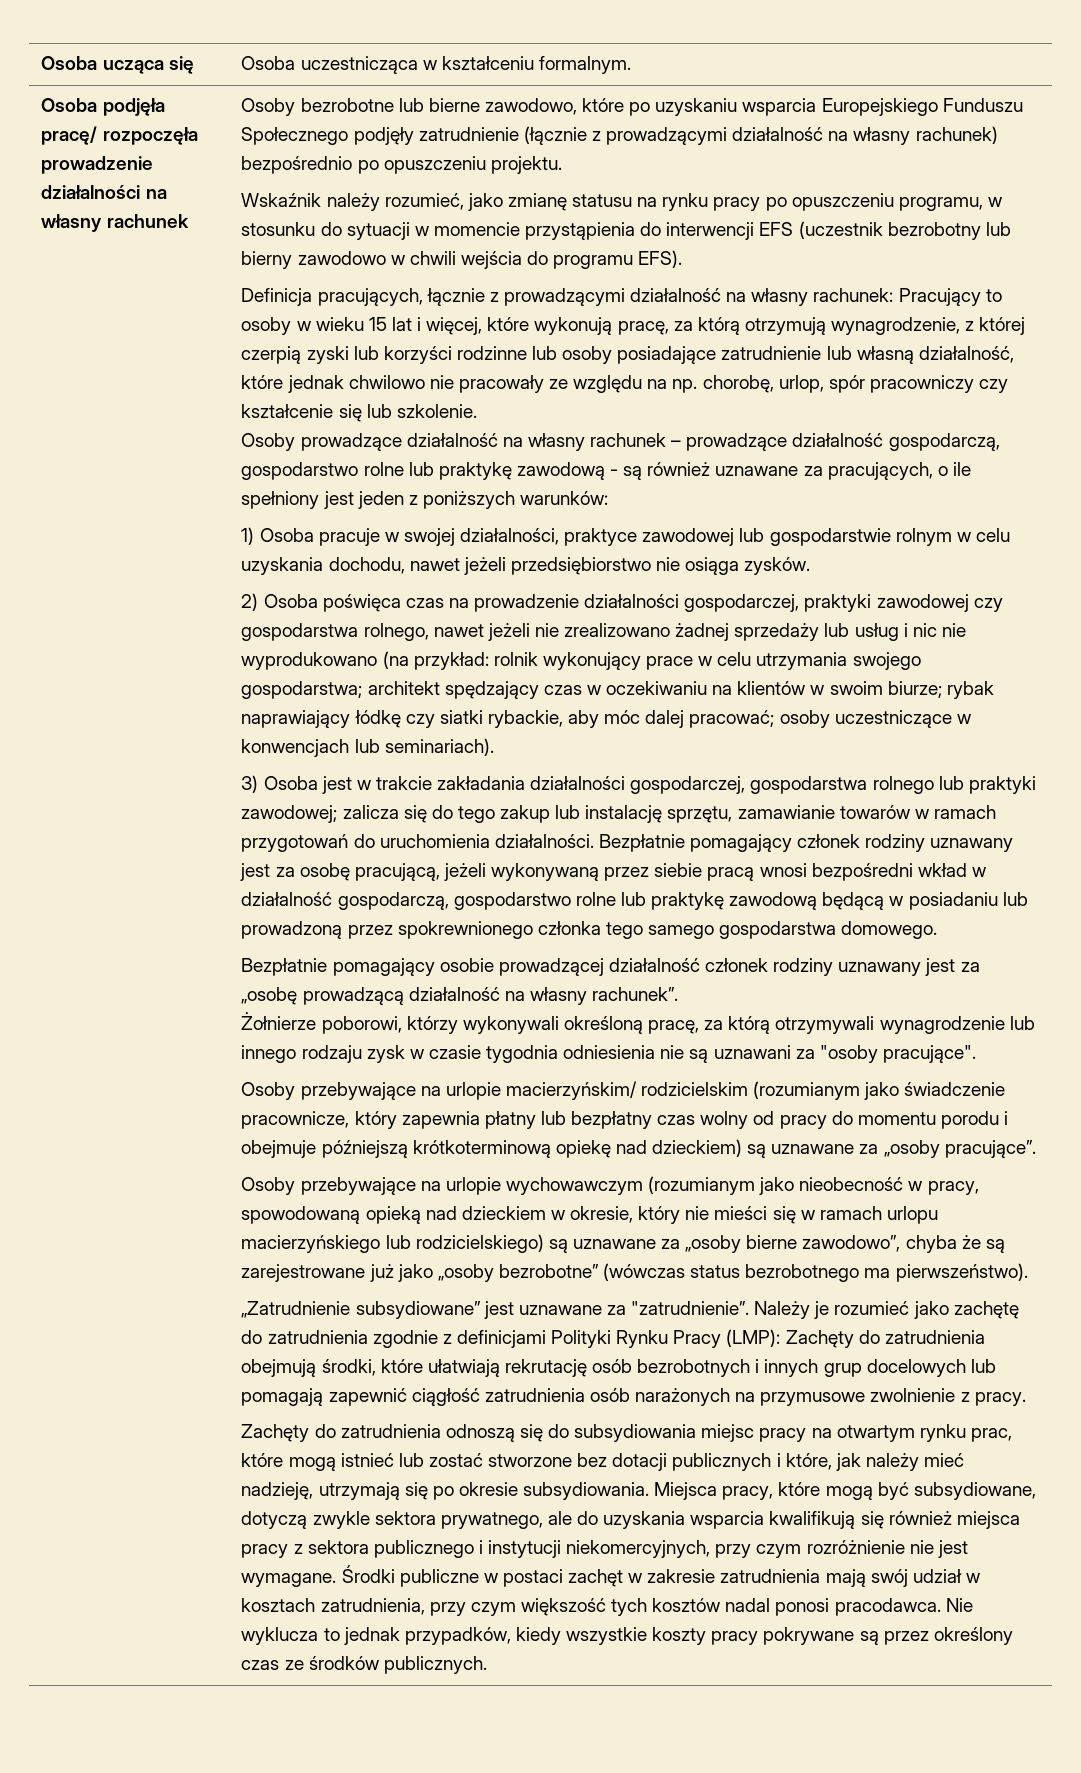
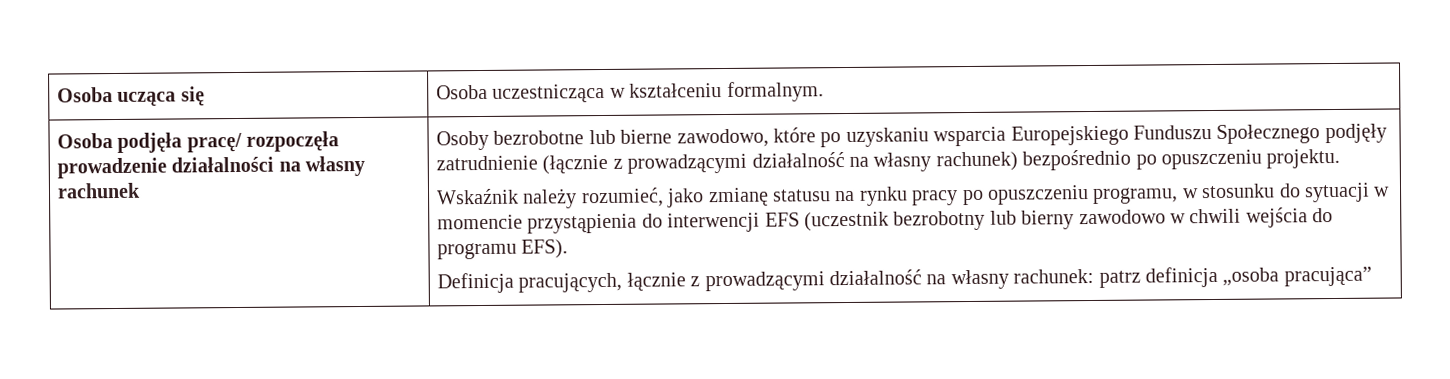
[898,288,1002,306] [241,317,1026,335] [241,346,1014,364] [241,375,1009,393] [241,404,477,422] [241,433,1000,451] [241,462,972,480] [241,491,609,509] [241,527,1011,546] [241,557,811,575] [241,593,1003,612] [241,623,967,641] [241,651,921,670] [241,681,994,699] [241,710,971,728] [241,738,494,757] [241,775,1036,794] [241,805,997,823] [241,834,1014,852] [240,863,987,881] [241,892,1028,910] [241,921,938,939] [241,958,980,976] [241,987,679,1005] [241,1012,1035,1034] [241,1045,977,1063] [241,1081,1006,1100] [241,1111,1009,1129] [241,1139,1036,1158] [241,1176,979,1195] [241,1206,939,1224] [241,1234,1005,1253] [241,1263,1028,1282] [241,1301,1019,1319] [241,1329,985,1348] [241,1359,996,1377] [241,1388,1026,1406] [241,1424,1013,1442] [241,1453,965,1471] [241,1482,1036,1500] [241,1511,1020,1529] [241,1540,968,1558] [241,1565,981,1587] [241,1598,973,1616] [241,1627,1013,1645] [241,1656,487,1674] Pracujący to osoby w wieku 15 lat i więcej, które wykonują pracę, za którą otrzymują wynagrodzenie, z której czerpią zyski lub korzyści rodzinne lub osoby posiadające zatrudnienie lub własną działalność, które jednak chwilowo nie pracowały ze względu na np. chorobę, urlop, spór pracowniczy czy kształcenie się lub szkolenie. // Osoby prowadzące działalność na własny rachunek – prowadzące działalność gospodarczą, gospodarstwo rolne lub praktykę zawodową - są również uznawane za pracujących, o ile spełniony jest jeden z poniższych warunków: // 1) Osoba pracuje w swojej działalności, praktyce zawodowej lub gospodarstwie rolnym w celu uzyskania dochodu, nawet jeżeli przedsiębiorstwo nie osiąga zysków. // 2) Osoba poświęca czas na prowadzenie działalności gospodarczej, praktyki zawodowej czy gospodarstwa rolnego, nawet jeżeli nie zrealizowano żadnej sprzedaży lub usług i nic nie wyprodukowano (na przykład: rolnik wykonujący prace w celu utrzymania swojego gospodarstwa; architekt spędzający czas w oczekiwaniu na klientów w swoim biurze; rybak naprawiający łódkę czy siatki rybackie, aby móc dalej pracować; osoby uczestniczące w konwencjach lub seminariach). // 3) Osoba jest w trakcie zakładania działalności gospodarczej, gospodarstwa rolnego lub praktyki zawodowej; zalicza się do tego zakup lub instalację sprzętu, zamawianie towarów w ramach przygotowań do uruchomienia działalności. Bezpłatnie pomagający członek rodziny uznawany jest za osobę pracującą, jeżeli wykonywaną przez siebie pracą wnosi bezpośredni wkład w działalność gospodarczą, gospodarstwo rolne lub praktykę zawodową będącą w posiadaniu lub prowadzoną przez spokrewnionego członka tego samego gospodarstwa domowego. // Bezpłatnie pomagający osobie prowadzącej działalność członek rodziny uznawany jest za „osobę prowadzącą działalność na własny rachunek”. // Żołnierze poborowi, którzy wykonywali określoną pracę, za którą otrzymywali wynagrodzenie lub innego rodzaju zysk w czasie tygodnia odniesienia nie są uznawani za "osoby pracujące". // Osoby przebywające na urlopie macierzyńskim/ rodzicielskim (rozumianym jako świadczenie pracownicze, który zapewnia płatny lub bezpłatny czas wolny od pracy do momentu porodu i obejmuje późniejszą krótkoterminową opiekę nad dzieckiem) są uznawane za „osoby pracujące”. // Osoby przebywające na urlopie wychowawczym (rozumianym jako nieobecność w pracy, spowodowaną opieką nad dzieckiem w okresie, który nie mieści się w ramach urlopu macierzyńskiego lub rodzicielskiego) są uznawane za „osoby bierne zawodowo”, chyba że są zarejestrowane już jako „osoby bezrobotne” (wówczas status bezrobotnego ma pierwszeństwo). // „Zatrudnienie subsydiowane” jest uznawane za "zatrudnienie”. Należy je rozumieć jako zachętę do zatrudnienia zgodnie z definicjami Polityki Rynku Pracy (LMP): Zachęty do zatrudnienia obejmują środki, które ułatwiają rekrutację osób bezrobotnych i innych grup docelowych lub pomagają zapewnić ciągłość zatrudnienia osób narażonych na przymusowe zwolnienie z pracy. // Zachęty do zatrudnienia odnoszą się do subsydiowania miejsc pracy na otwartym rynku prac, które mogą istnieć lub zostać stworzone bez dotacji publicznych i które, jak należy mieć nadzieję, utrzymają się po okresie subsydiowania. Miejsca pracy, które mogą być subsydiowane, dotyczą zwykle sektora prywatnego, ale do uzyskania wsparcia kwalifikują się również miejsca pracy z sektora publicznego i instytucji niekomercyjnych, przy czym rozróżnienie nie jest wymagane. Środki publiczne w postaci zachęt w zakresie zatrudnienia mają swój udział w kosztach zatrudnienia, przy czym większość tych kosztów nadal ponosi pracodawca. Nie wyklucza to jednak przypadków, kiedy wszystkie koszty pracy pokrywane są przez określony czas ze środków publicznych. -> [1098,266,1372,288] patrz definicja „osoba pracująca”

